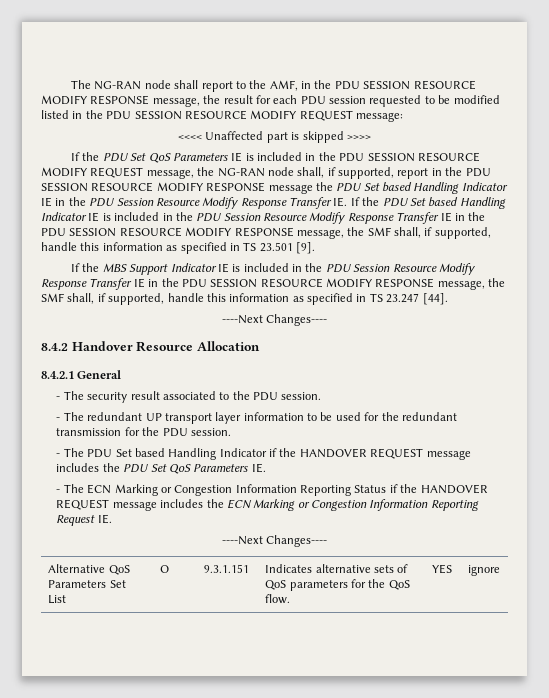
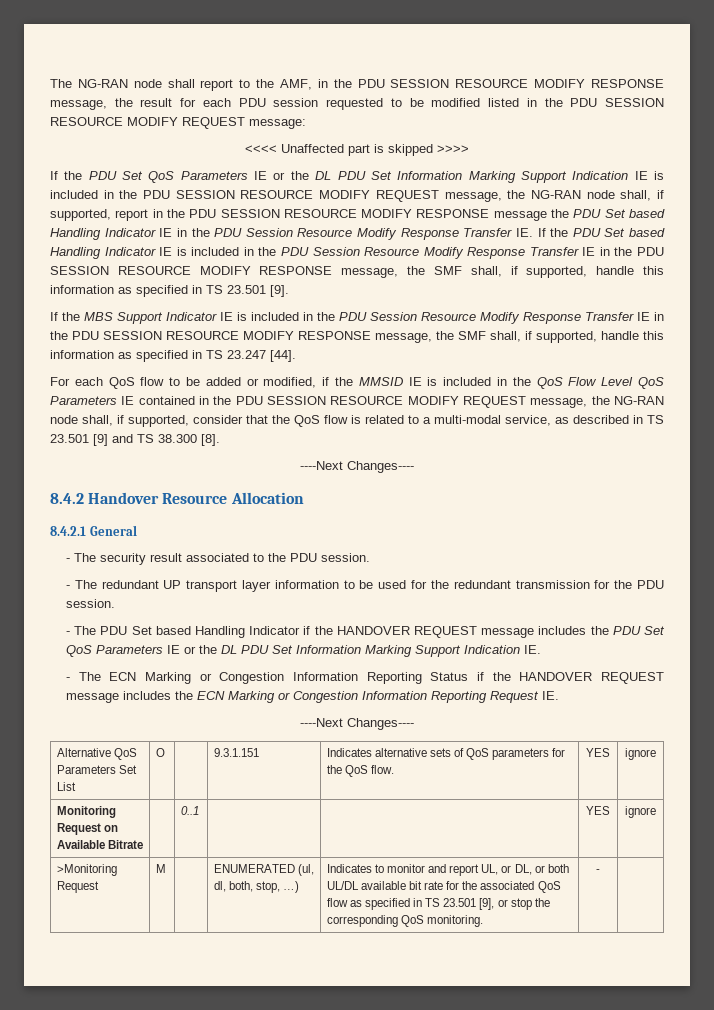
(243, 157) none -> [273,171,648,183] or the DL PDU Set Information Marking Support Indication IE
(448, 299) none -> [50,377,664,389] [50,396,664,408] [50,415,664,427] [50,434,220,446] // For each QoS flow to be added or modified, if the MMSID IE is included in the QoS Flow Level QoS Parameters IE contained in the PDU SESSION RESOURCE MODIFY REQUEST message, the NG-RAN node shall, if supported, consider that the QoS flow is related to a multi-modal service, as described in TS 23.501 [9] and TS 38.300 [8].
(249, 468) none -> [166,645,520,657] IE or the DL PDU Set Information Marking Support Indication
(500, 570) none -> [56,806,116,818] [56,823,118,835] [56,840,143,849] [180,806,199,815] [586,806,610,815] [625,806,656,818] [56,864,117,876] [56,881,99,893] [155,864,166,873] [213,864,314,876] [213,881,300,893] [326,864,569,876] [326,881,561,893] [326,898,550,910] [326,915,484,927] [596,869,600,873] // Monitoring Request on Available Bitrate | | 0..1 | | | YES | ignore // >Monitoring Request | M | | ENUMERATED (ul, dl, both, stop, …) | Indicates to monitor and report UL, or DL, or both UL/DL available bit rate for the associated QoS flow as specified in TS 23.501 [9], or stop the corresponding QoS monitoring. | - |

